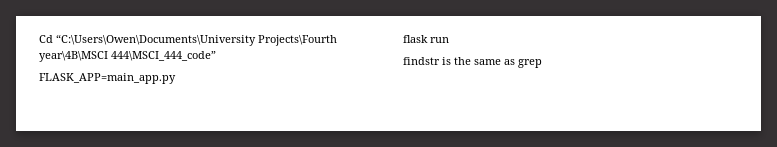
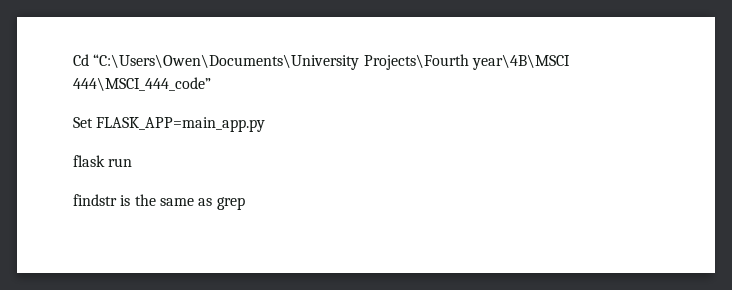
(216, 56) none -> [73,117,93,128] Set

